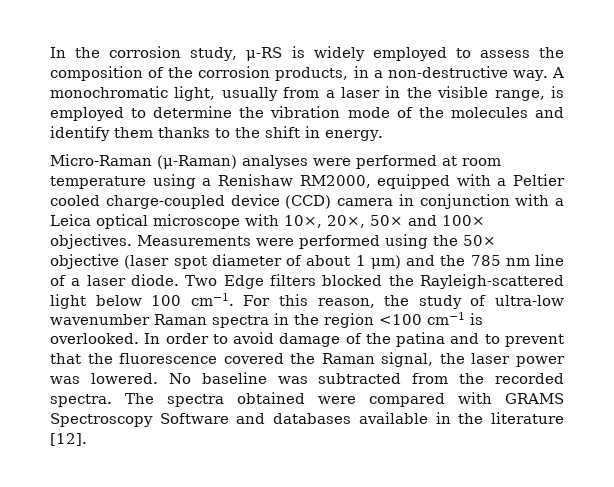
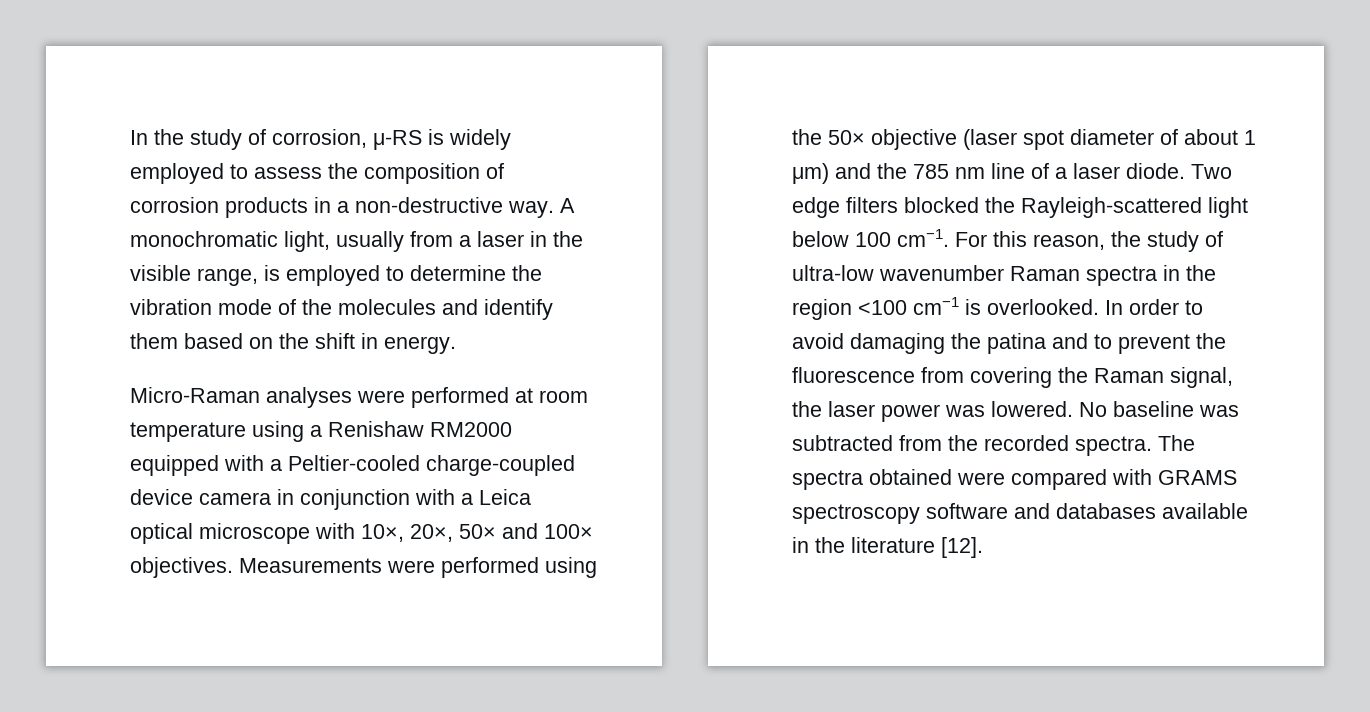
[109,46,238,61] corrosion study, -> [190,129,367,150] study of corrosion,
[168,66,349,81] the corrosion products, -> [130,197,308,218] corrosion products
[158,127,230,138] thanks to -> [184,333,273,349] based on
[157,155,237,169] (μ-Raman) -> (260, 395) none
[299,175,371,188] RM2000, -> [430,422,512,437] RM2000
[513,174,565,186] [50,195,100,206] Peltier cooled -> [288,455,420,471] Peltier-cooled
[285,195,332,209] (CCD) -> (193, 497) none
[223,275,264,289] Edge -> [792,197,840,218] edge
[279,333,362,347] damage of -> [850,333,945,354] damaging
[50,353,81,364] that -> (1190, 344) none
[223,353,284,364] covered -> [921,367,1052,388] from covering
[50,413,229,427] Spectroscopy Software -> [792,503,1008,524] spectroscopy software

